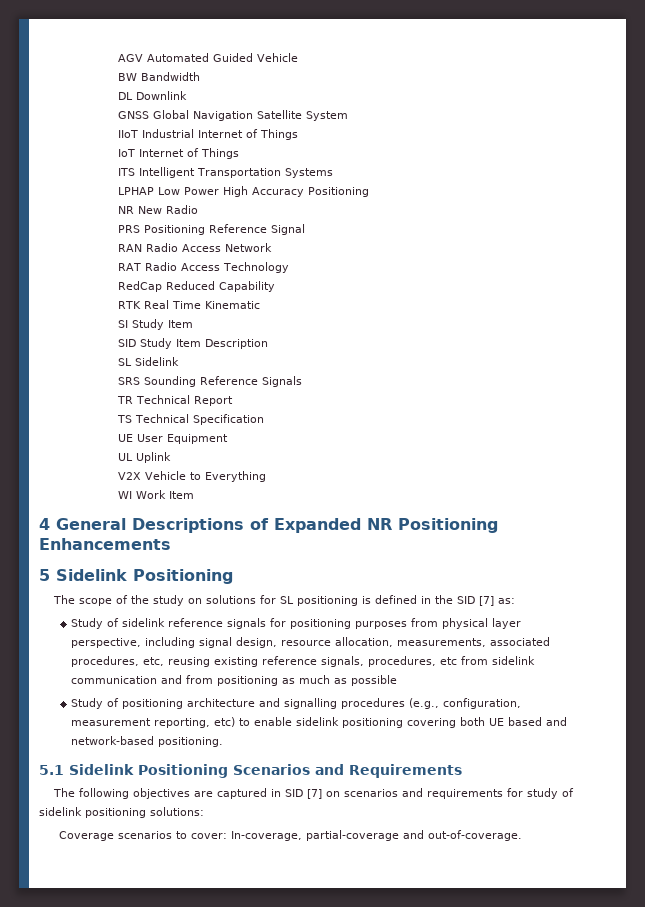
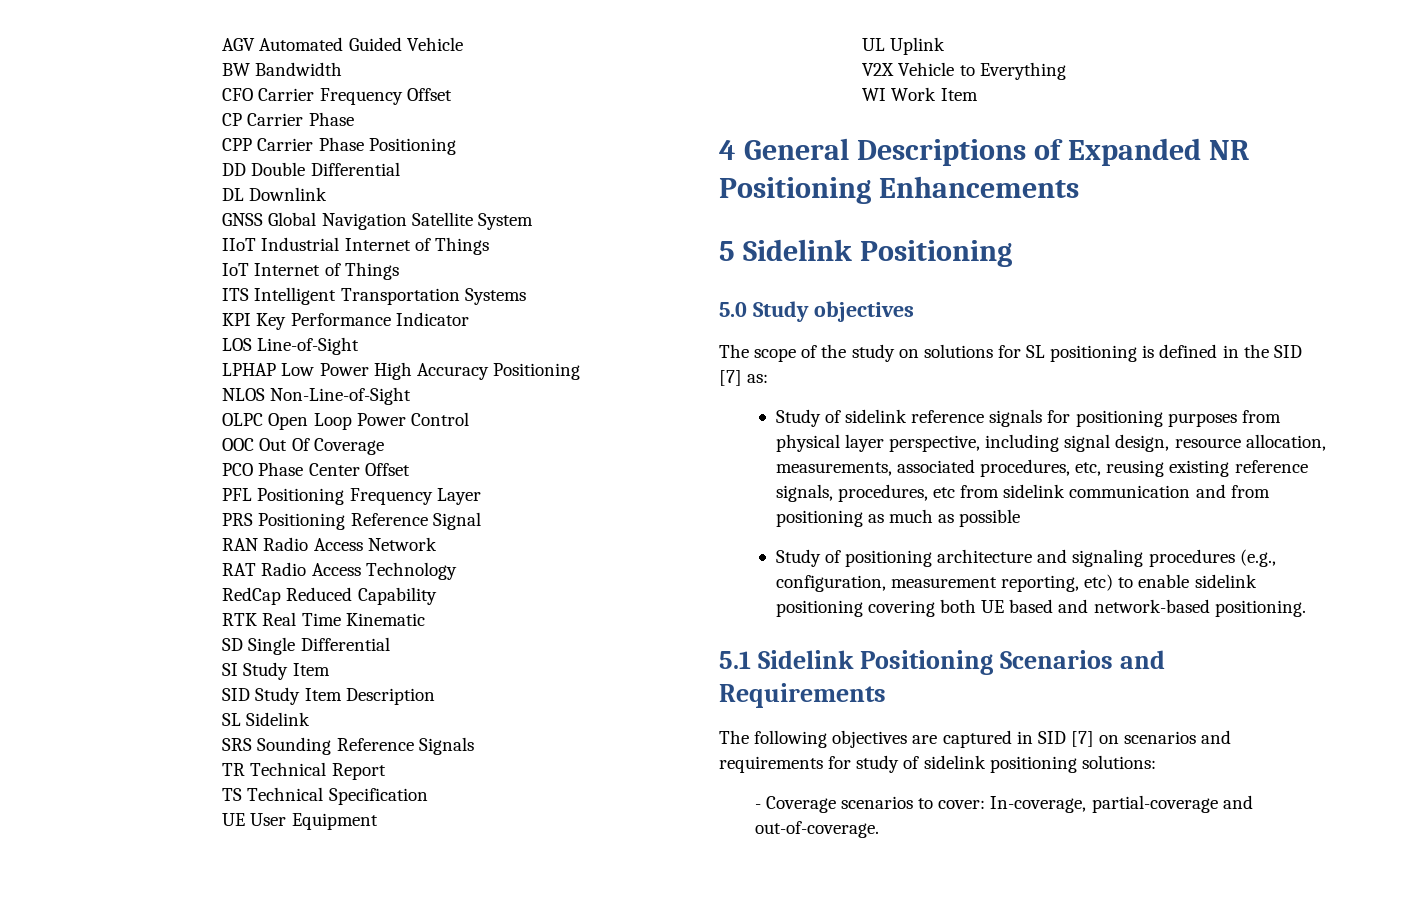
(200, 76) none -> [222,88,452,105] [222,112,354,126] [222,137,456,155] [222,162,400,176] // CFO Carrier Frequency Offset // CP Carrier Phase // CPP Carrier Phase Positioning // DD Double Differential
(333, 173) none -> [222,312,469,330] [222,337,360,355] // KPI Key Performance Indicator // LOS Line-of-Sight
[117,205,198,214] NR New Radio -> [222,387,412,405] [222,412,469,430] [222,438,384,455] [222,462,410,476] [222,488,481,505] NLOS Non-Line-of-Sight // OLPC Open Loop Power Control // OOC Out Of Coverage // PCO Phase Center Offset // PFL Positioning Frequency Layer
(260, 305) none -> [222,637,390,655] // SD Single Differential
(233, 576) none -> [719,301,914,322] // 5.0 Study objectives
[283,698,337,709] signalling -> [1072,549,1144,567] signaling
(204, 811) none -> [754,804,761,809] -

